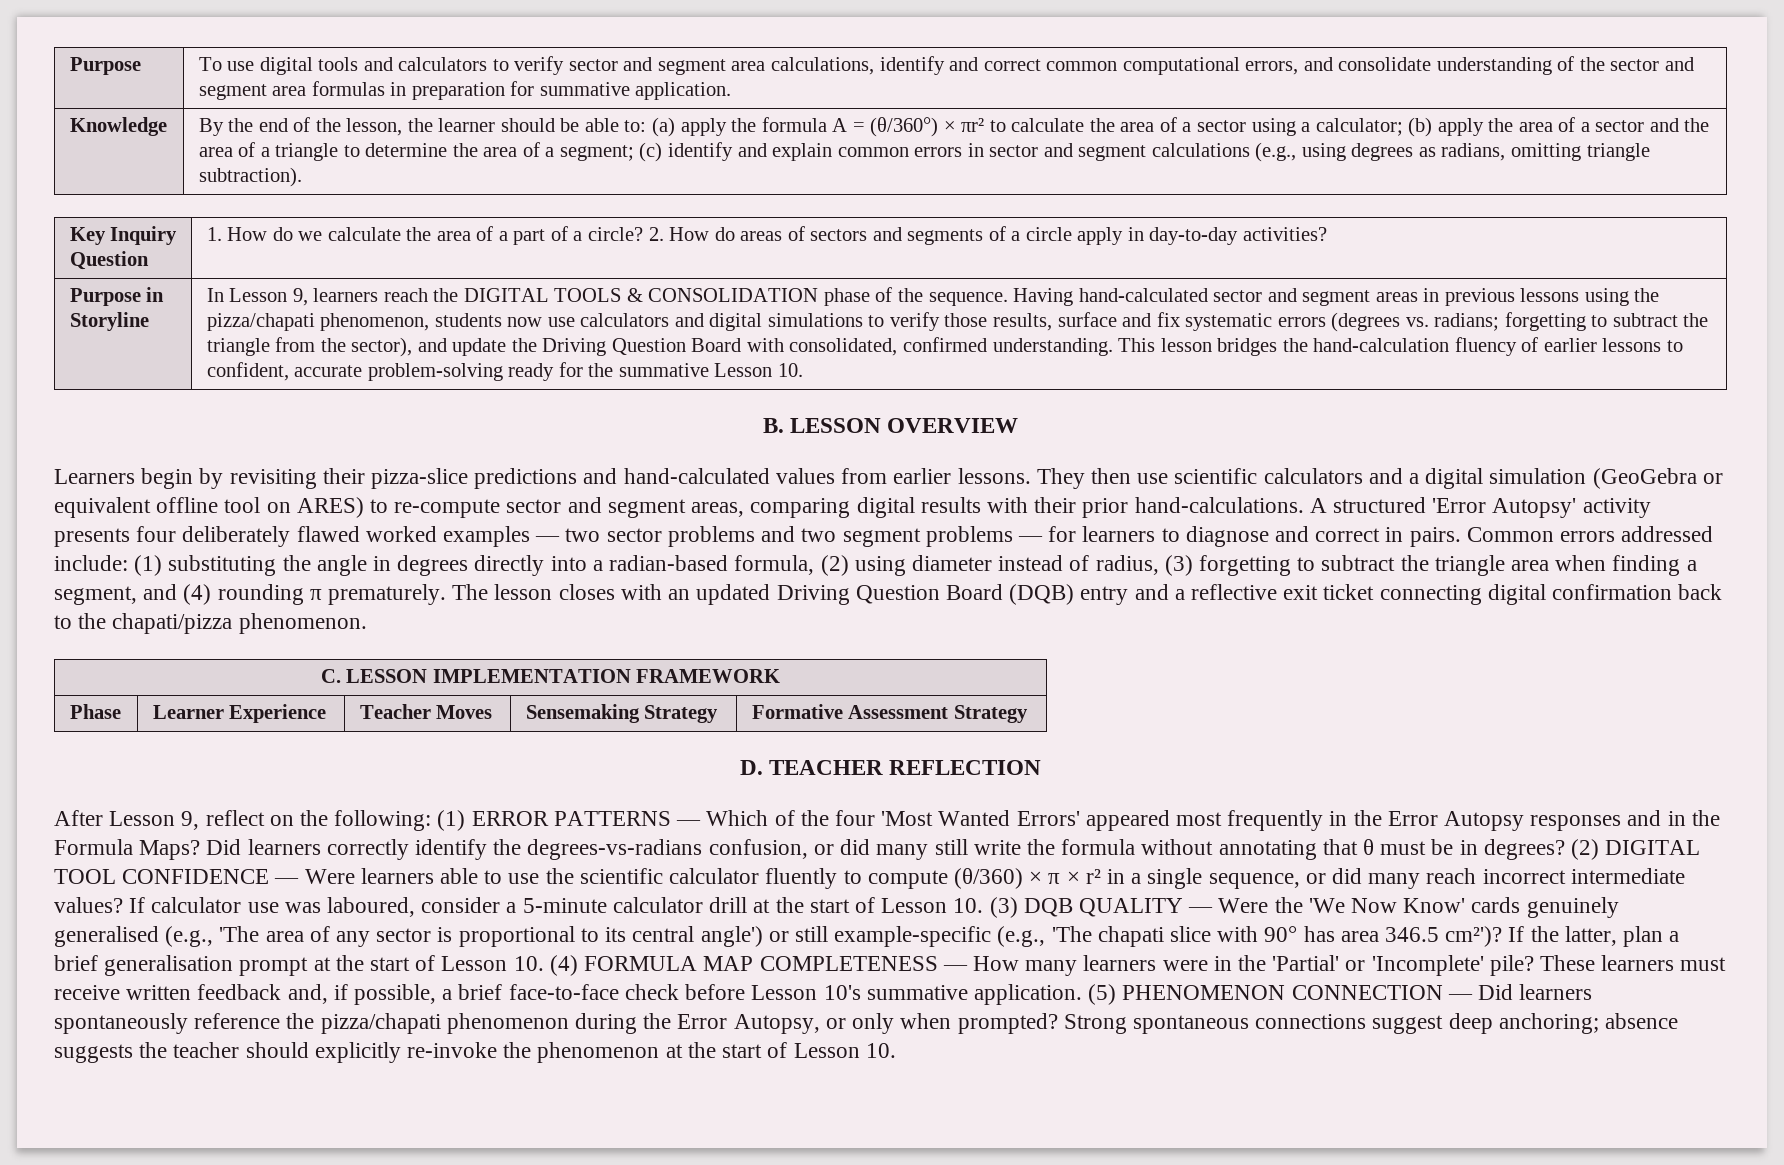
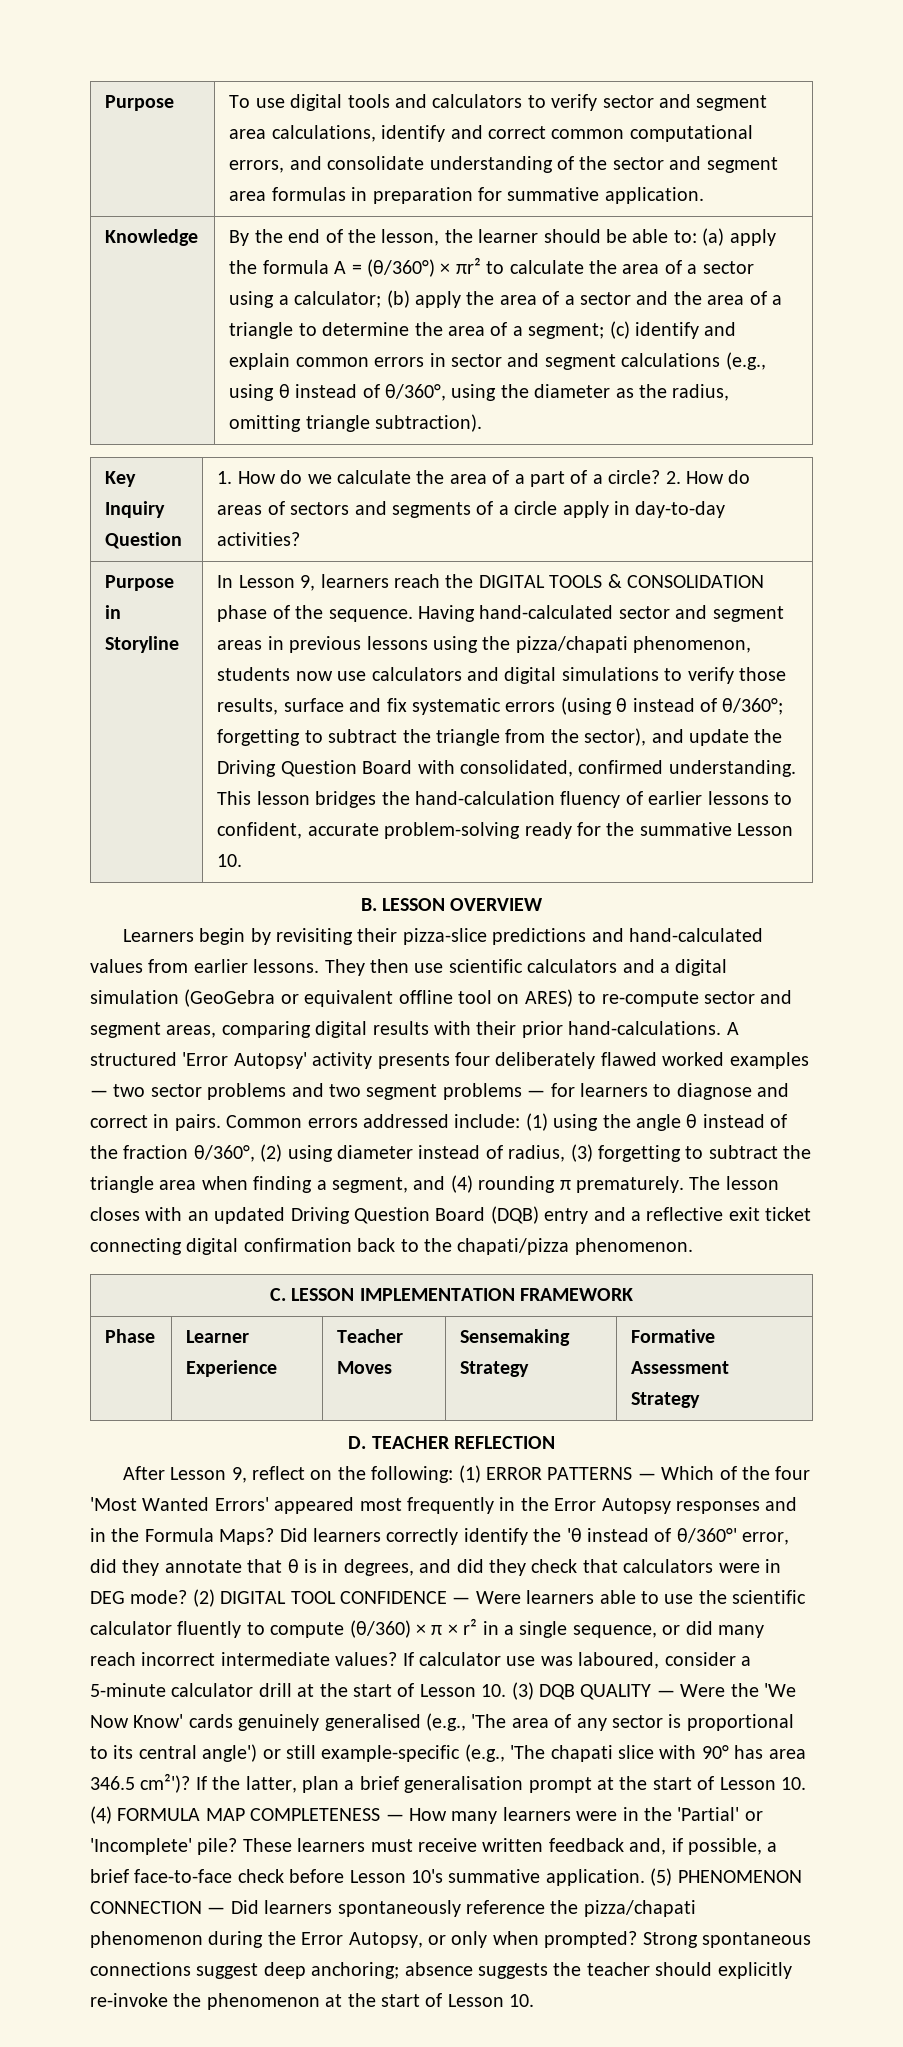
[1351,143,1506,161] degrees as radians, -> [278,384,730,401] θ instead of θ/360°, using the diameter as the radius,
[1331,312,1500,332] (degrees vs. radians; -> [560,697,784,715] (using θ instead of θ/360°;
[168,555,277,576] substituting -> [553,1114,599,1131] using
[373,555,815,576] in degrees directly into a radian-based formula, -> [686,1114,788,1128] [90,1145,255,1162] θ instead of the fraction θ/360°,
[527,839,1565,860] degrees-vs-radians confusion, or did many still write the formula without annotating that θ must be in degrees? -> [566,1528,790,1545] [90,1559,781,1576] [90,1590,188,1604] 'θ instead of θ/360°' error, did they annotate that θ is in degrees, and did they check that calculators were in DEG mode?

